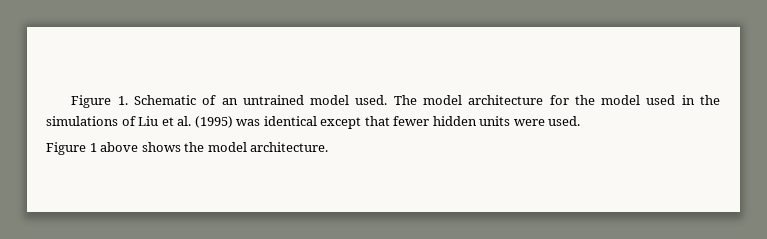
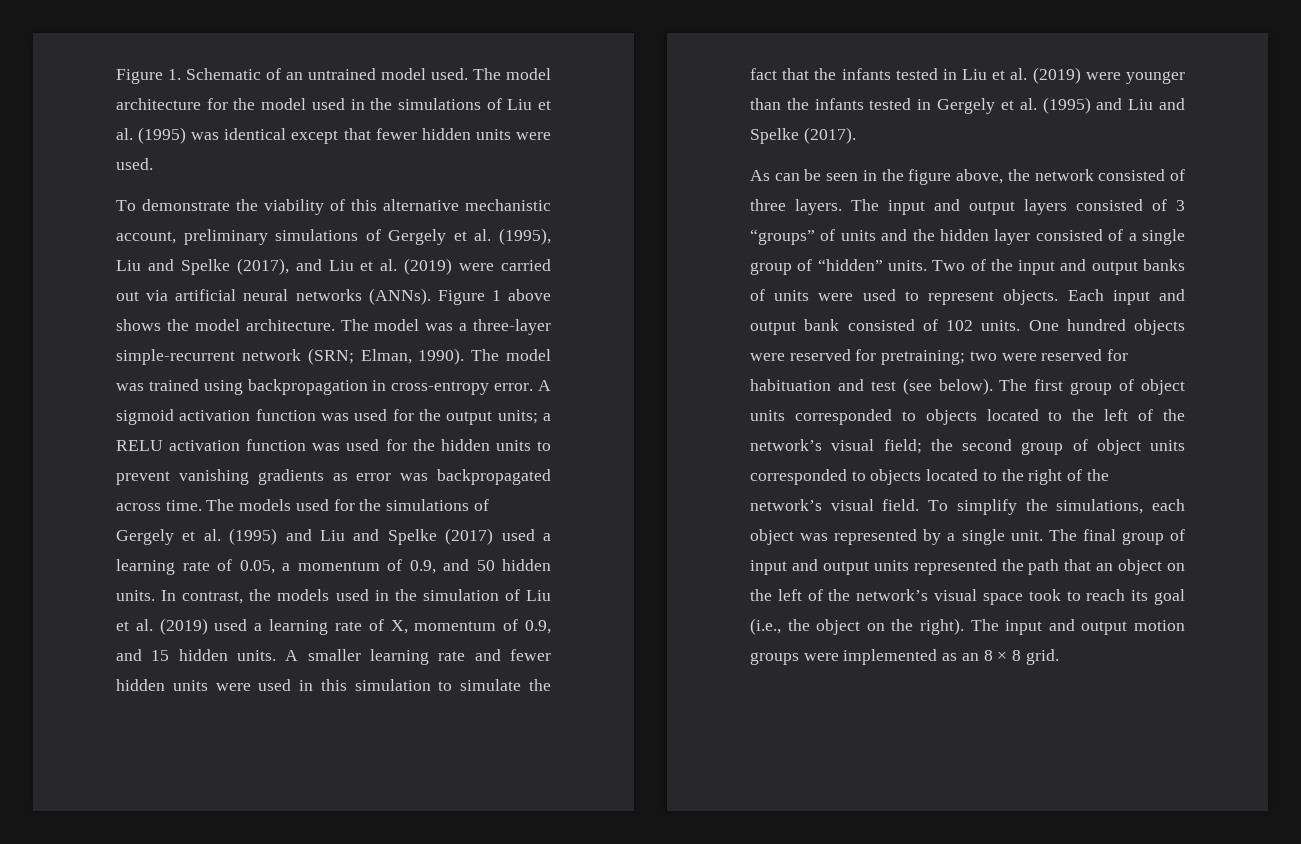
(581, 121) none -> [116,199,551,215] [116,228,551,245] [116,258,551,275] [116,288,431,305] To demonstrate the viability of this alternative mechanistic account, preliminary simulations of Gergely et al. (1995), Liu and Spelke (2017), and Liu et al. (2019) were carried out via artificial neural networks (ANNs).
(329, 147) none -> [340,319,551,335] [116,348,551,365] [116,379,551,395] [116,409,551,425] [116,439,551,451] [116,469,551,485] [116,499,489,511] [116,528,551,545] [116,559,551,575] [116,589,552,604] [116,618,551,635] [116,649,551,665] [116,679,551,691] [750,67,1185,84] [750,97,1185,114] [750,127,856,144] [750,169,1185,185] [750,199,1185,215] [750,229,1185,245] [750,259,1185,275] [750,289,1185,305] [750,319,1185,335] [750,349,1129,365] [750,378,1185,395] [750,409,1185,425] [750,439,1185,455] [750,469,1109,485] [750,499,1185,515] [750,529,1185,545] [750,559,1185,575] [750,589,1185,605] [750,618,1185,635] [750,649,1059,665] The model was a three-layer simple-recurrent network (SRN; Elman, 1990). The model was trained using backpropagation in cross-entropy error. A sigmoid activation function was used for the output units; a RELU activation function was used for the hidden units to prevent vanishing gradients as error was backpropagated across time. The models used for the simulations of Gergely et al. (1995) and Liu and Spelke (2017) used a learning rate of 0.05, a momentum of 0.9, and 50 hidden units. In contrast, the models used in the simulation of Liu et al. (2019) used a learning rate of X, momentum of 0.9, and 15 hidden units. A smaller learning rate and fewer hidden units were used in this simulation to simulate the fact that the infants tested in Liu et al. (2019) were younger than the infants tested in Gergely et al. (1995) and Liu and Spelke (2017). // As can be seen in the figure above, the network consisted of three layers. The input and output layers consisted of 3 “groups” of units and the hidden layer consisted of a single group of “hidden” units. Two of the input and output banks of units were used to represent objects. Each input and output bank consisted of 102 units. One hundred objects were reserved for pretraining; two were reserved for habituation and test (see below). The first group of object units corresponded to objects located to the left of the network’s visual field; the second group of object units corresponded to objects located to the right of the network’s visual field. To simplify the simulations, each object was represented by a single unit. The final group of input and output units represented the path that an object on the left of the network’s visual space took to reach its goal (i.e., the object on the right). The input and output motion groups were implemented as an 8 × 8 grid.

